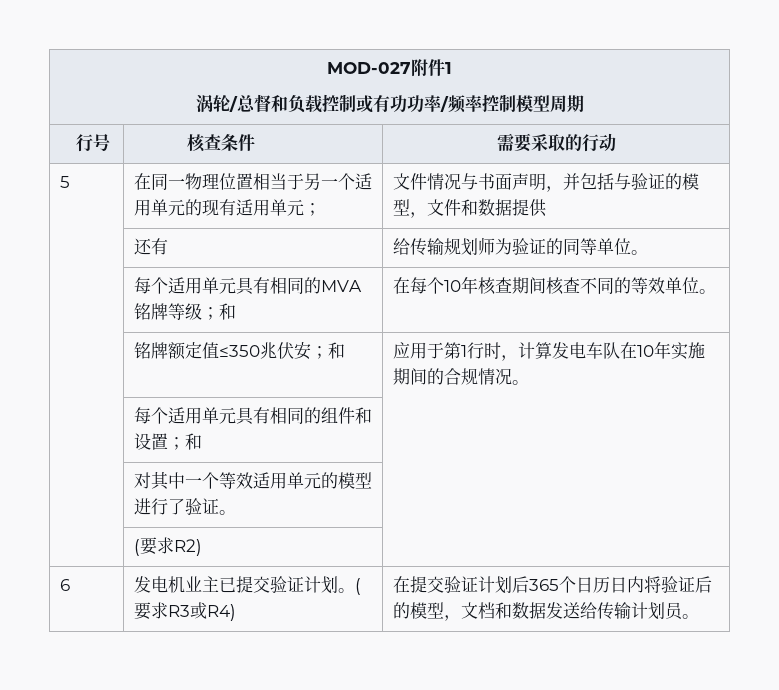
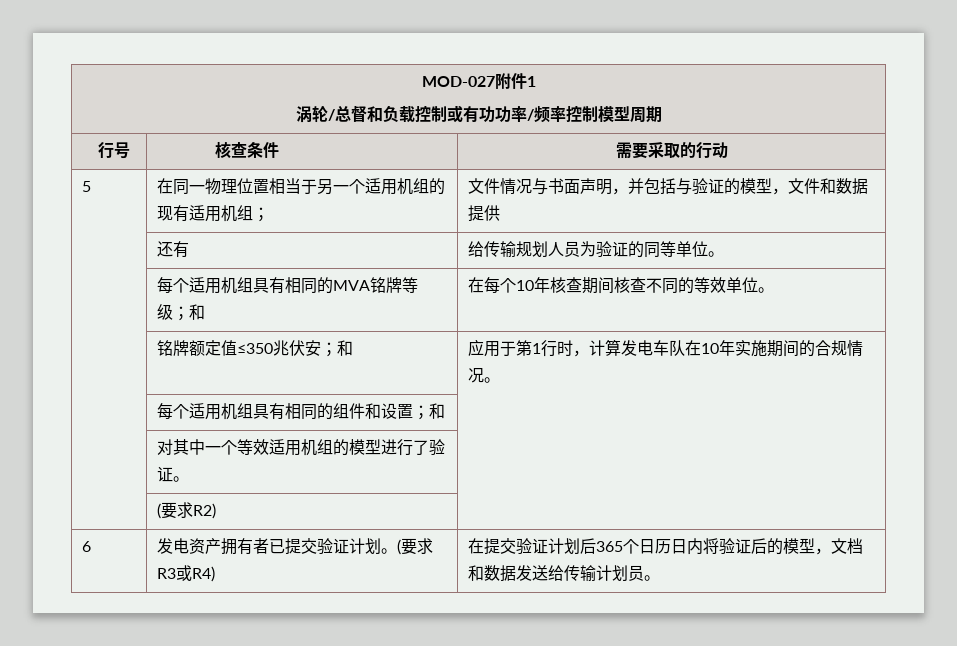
[150,199,185,216] 单元 -> [397,178,430,195] 机组
[269,199,304,216] 单元 -> [221,205,254,222] 机组
[477,237,495,255] 师 -> [548,241,581,257] 人员
[201,277,236,294] 单元 -> [221,277,254,294] 机组
[201,407,236,424] 单元 -> [221,403,254,420] 机组
[286,472,321,489] 单元 -> [301,439,334,456] 机组
[167,576,219,593] 机业主 -> [189,538,270,555] 资产拥有者

